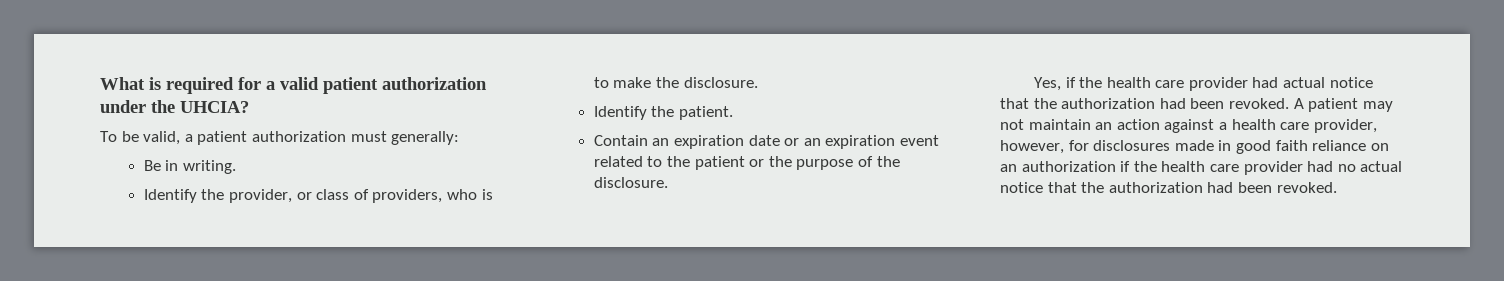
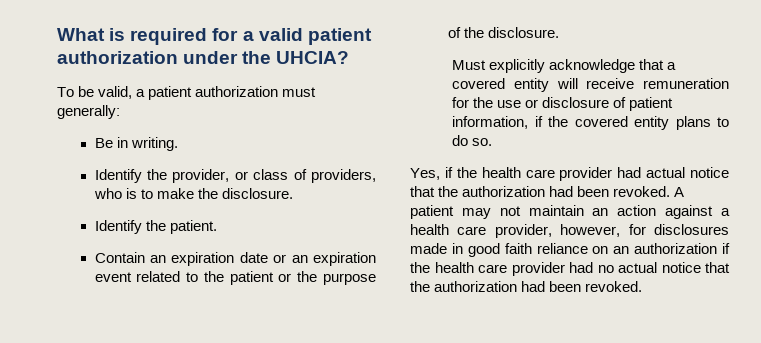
(668, 182) none -> [452,59,677,73] [452,78,729,92] [452,97,674,111] [452,116,729,130] [452,135,493,146] // Must explicitly acknowledge that a covered entity will receive remuneration for the use or disclosure of patient information, if the covered entity plans to do so.

